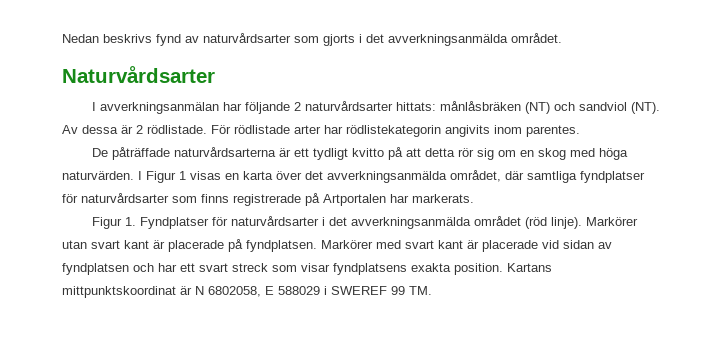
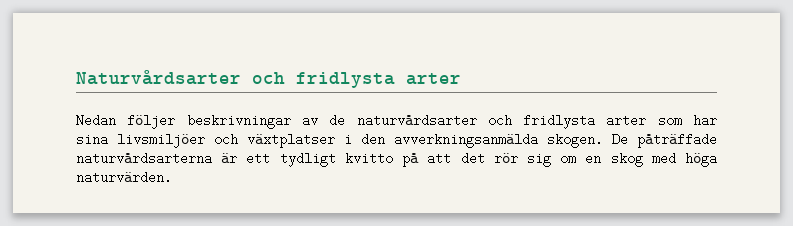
[62,33,562,46] [62,66,215,83] [91,101,660,114] [62,125,580,137] Nedan beskrivs fynd av naturvårdsarter som gjorts i det avverkningsanmälda området. // Naturvårdsarter // I avverkningsanmälan har följande 2 naturvårdsarter hittats: månlåsbräken (NT) och sandviol (NT). Av dessa är 2 rödlistade. För rödlistade arter har rödlistekategorin angivits inom parentes. // -> [76,70,461,88] [76,114,717,129] [76,133,603,148] Naturvårdsarter och fridlysta arter // Nedan följer beskrivningar av de naturvårdsarter och fridlysta arter som har sina livsmiljöer och växtplatser i den avverkningsanmälda skogen.
[424,148,455,157] detta -> [460,152,485,165] det
[138,170,645,183] [62,193,474,206] [91,216,638,229] [62,239,612,252] [62,263,552,275] [62,286,432,298] I Figur 1 visas en karta över det avverkningsanmälda området, där samtliga fyndplatser för naturvårdsarter som finns registrerade på Artportalen har markerats. // Figur 1. Fyndplatser för naturvårdsarter i det avverkningsanmälda området (röd linje). Markörer utan svart kant är placerade på fyndplatsen. Markörer med svart kant är placerade vid sidan av fyndplatsen och har ett svart streck som visar fyndplatsens exakta position. Kartans mittpunktskoordinat är N 6802058, E 588029 i SWEREF 99 TM. -> (172, 177) none

